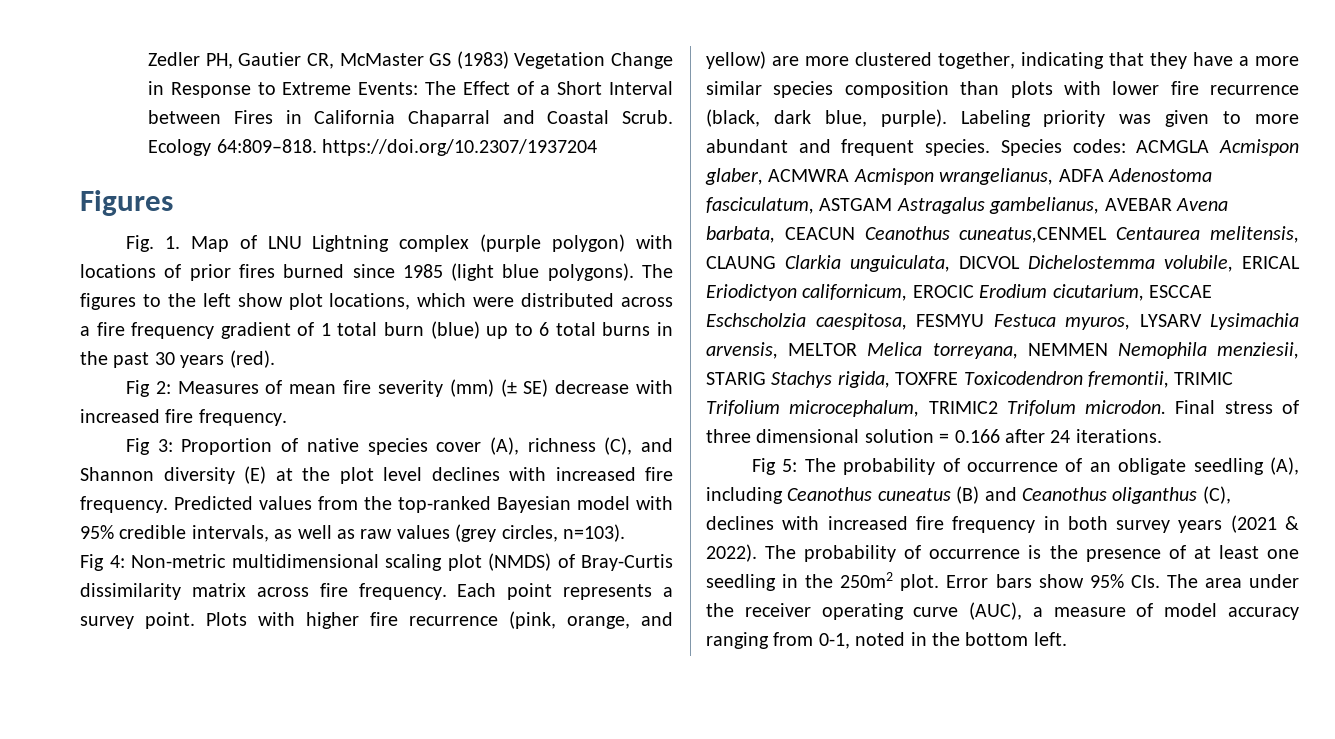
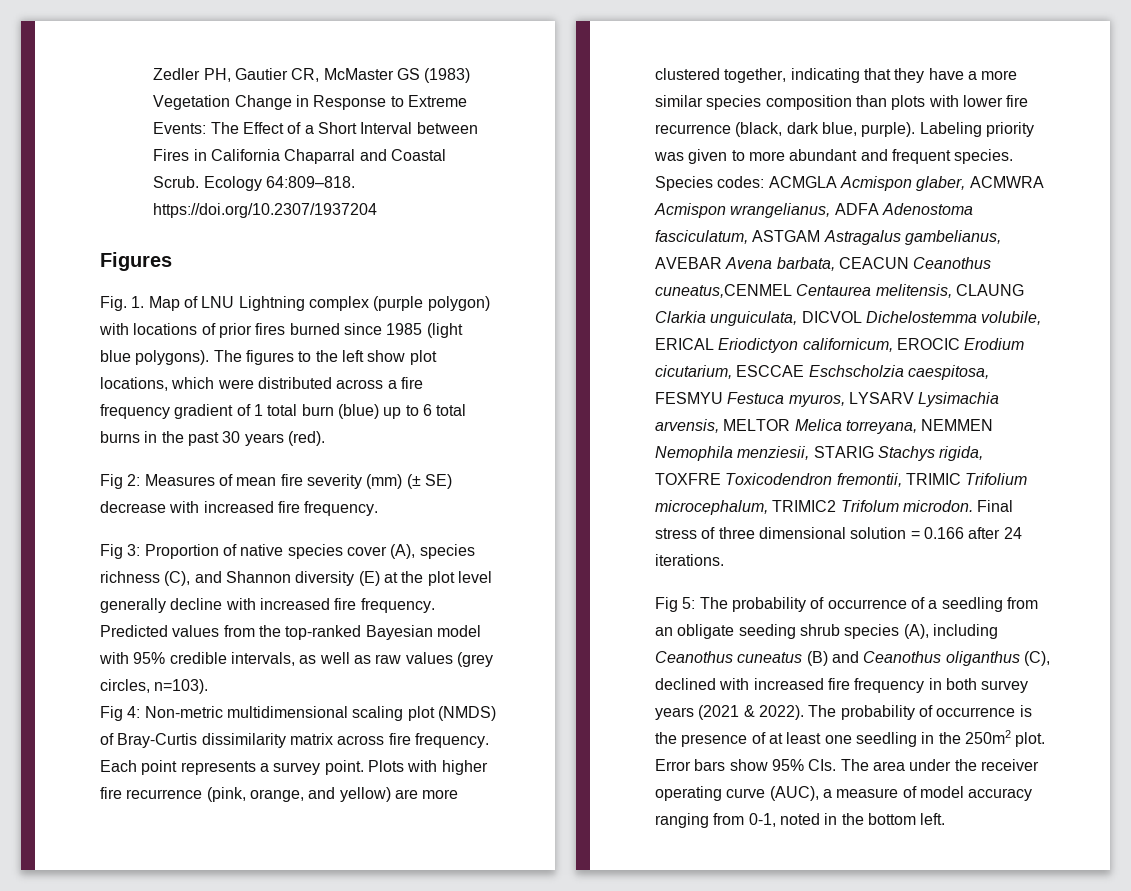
(519, 446) none -> [419,544,475,559] species
[431,467,500,481] declines -> [100,598,223,613] generally decline
[1089,458,1264,475] an obligate seedling -> [928,597,1038,612] [655,624,900,639] a seedling from an obligate seeding shrub species
[706,516,774,530] declines -> [655,678,716,690] declined

